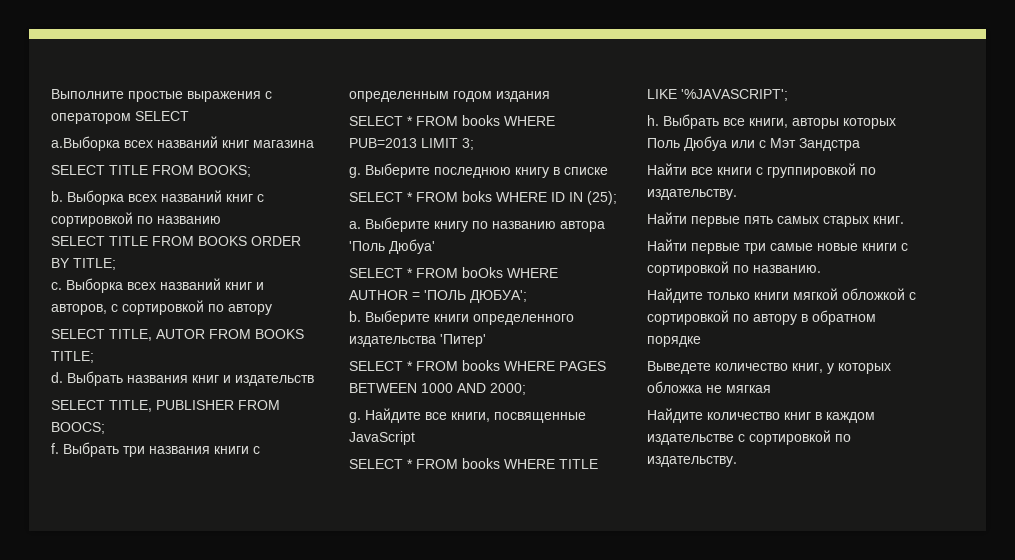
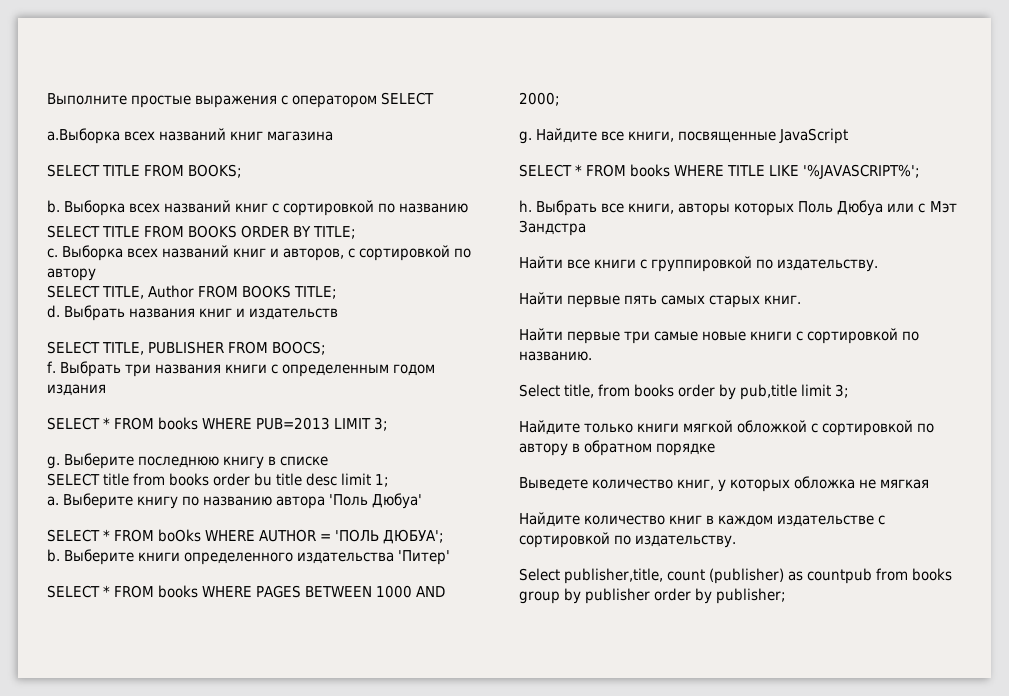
[156,329,205,339] AUTOR -> [148,285,195,298] Author
[407,191,617,205] * FROM boks WHERE ID IN (25); -> [103,473,390,487] title from books order bu title desc limit 1;
[681,89,788,101] '%JAVASCRIPT'; -> [803,164,921,179] '%JAVASCRIPT%';
(821, 269) none -> [519,384,850,400] // Select title, from books order by pub,title limit 3;
(737, 461) none -> [519,568,953,584] [519,588,787,604] // Select publisher,title, count (publisher) as countpub from books group by publisher order by publisher;

